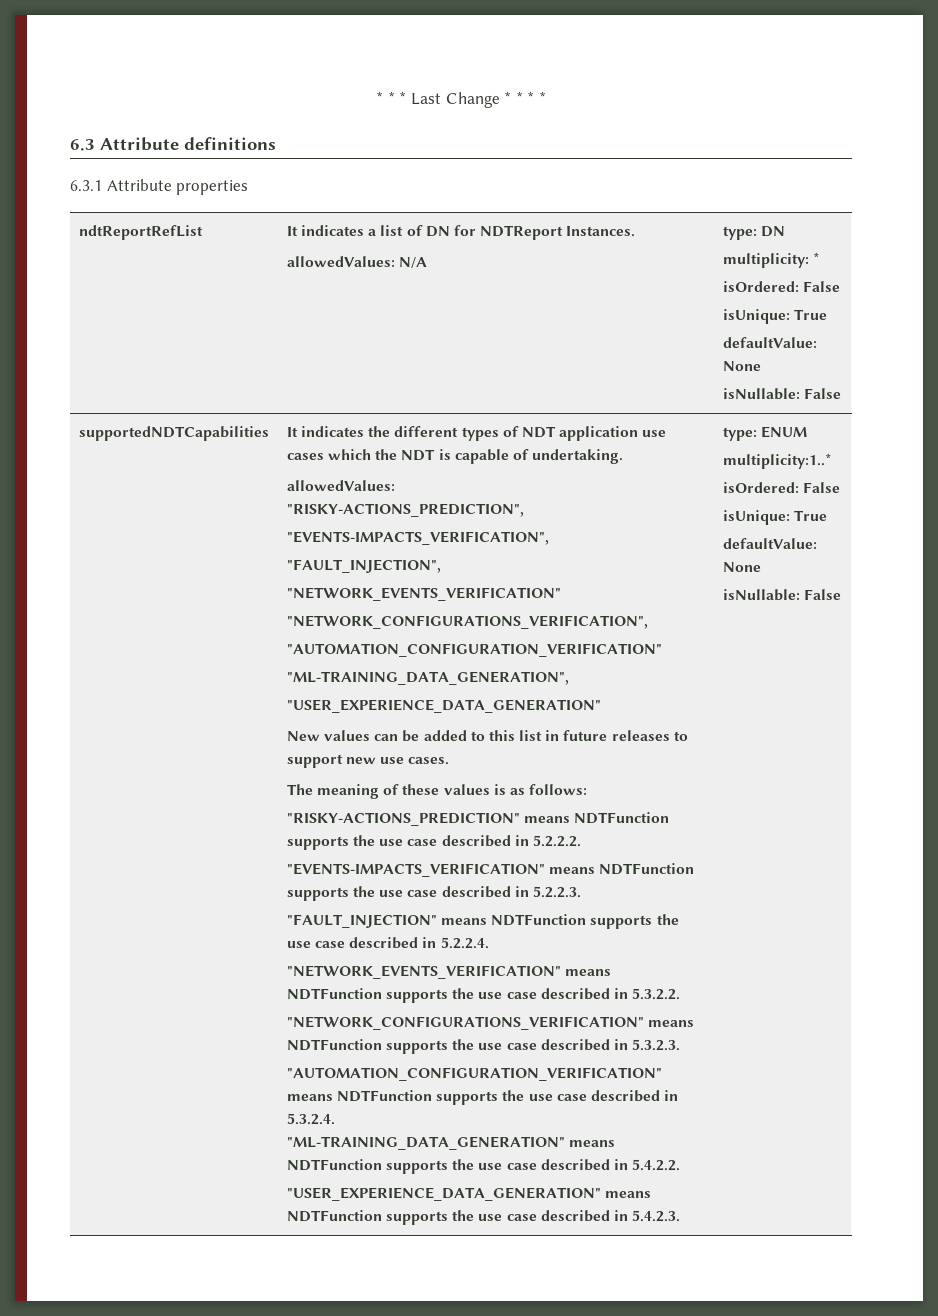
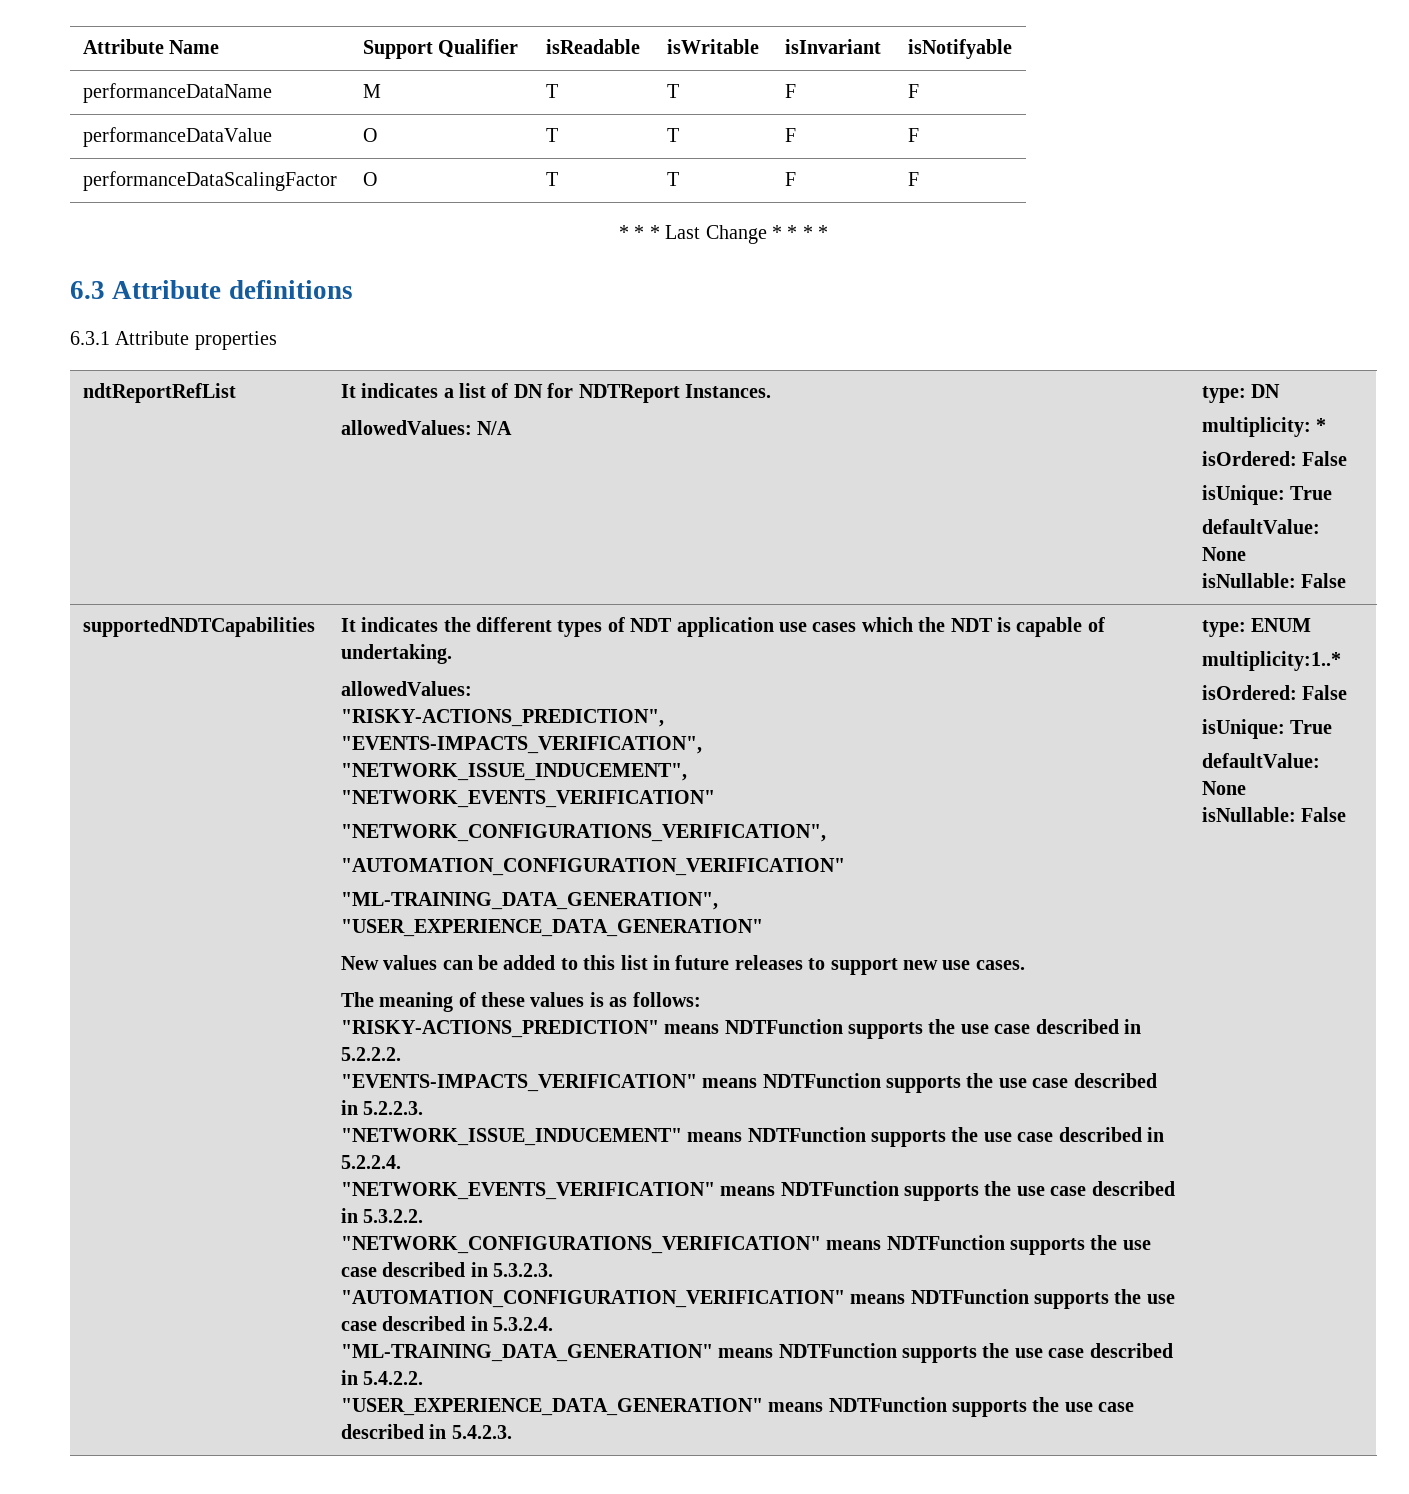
(376, 97) none -> [82,39,220,54] [362,39,519,59] [545,39,640,54] [666,39,759,54] [784,39,881,54] [907,39,1012,59] [82,83,272,103] [362,84,381,98] [545,84,558,98] [666,84,679,98] [784,84,796,98] [907,84,919,98] [82,127,272,147] [362,128,377,142] [545,128,558,142] [666,128,679,142] [784,128,796,142] [907,128,919,142] [82,171,337,191] [362,172,377,186] [545,172,558,186] [666,172,679,186] [784,172,796,186] [907,172,919,186] Attribute Name | Support Qualifier | isReadable | isWritable | isInvariant | isNotifyable // performanceDataName | M | T | T | F | F // performanceDataValue | O | T | T | F | F // performanceDataScalingFactor | O | T | T | F | F //
[286,559,441,573] "FAULT_INJECTION", -> [340,763,687,781] "NETWORK_ISSUE_INDUCEMENT",
[286,914,437,928] "FAULT_INJECTION" -> [340,1128,682,1146] "NETWORK_ISSUE_INDUCEMENT"

